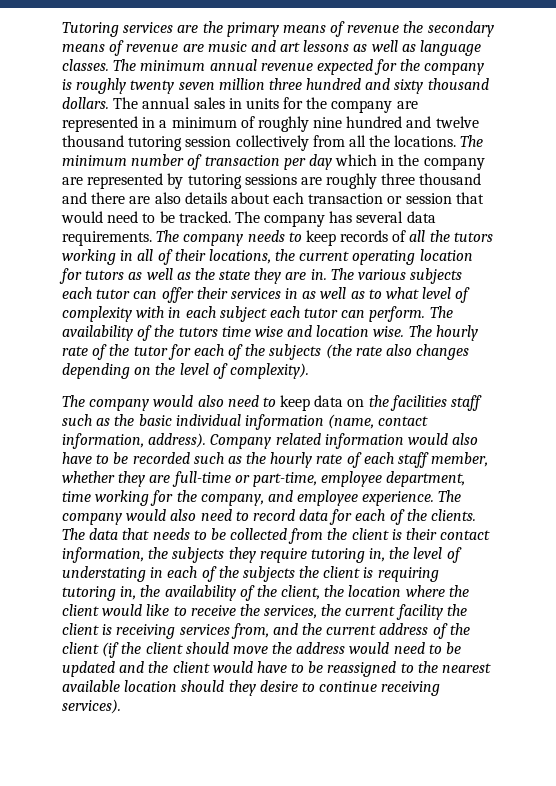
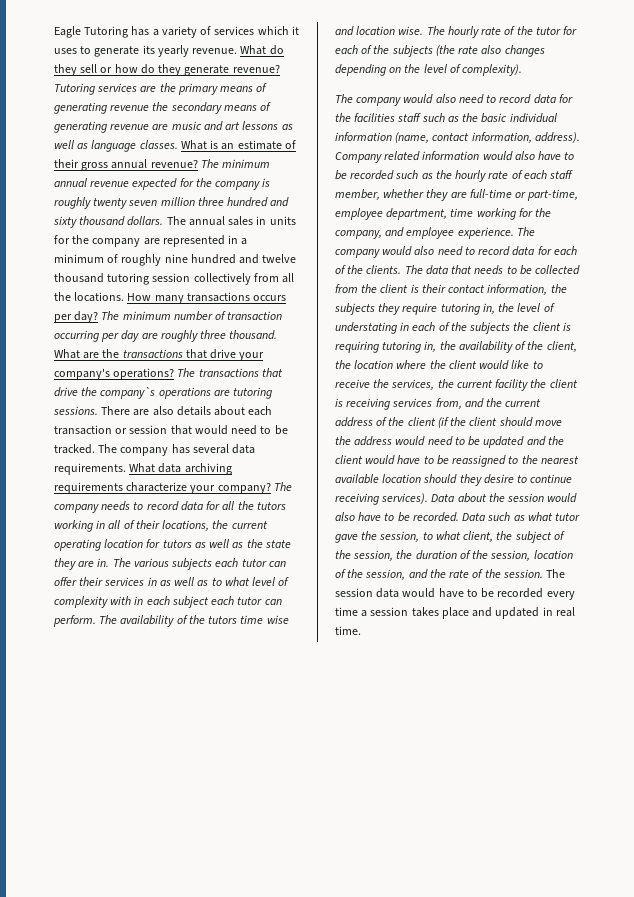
(62, 29) none -> [54,26,299,38] [54,45,284,57] [54,64,280,76] Eagle Tutoring has a variety of services which it uses to generate its yearly revenue. What do they sell or how do they generate revenue?
(346, 29) none -> [54,102,107,114] generating
(125, 48) none -> [54,121,107,133] generating
(109, 65) none -> [180,140,296,150] [54,159,198,171] What is an estimate of their gross annual revenue?
(457, 141) none -> [127,292,287,304] [54,311,99,323] How many transactions occurs per day?
(280, 160) none -> [54,330,99,342] occurring
[335,154,485,170] [62,173,482,189] [62,192,126,204] which in the company are represented by tutoring sessions are roughly three thousand and there -> [141,330,278,342] [54,349,265,361] [54,368,283,380] [54,387,273,399] [53,406,131,415] are roughly three thousand. What are the transactions that drive your company's operations? The transactions that drive the company`s operations are tutoring sessions. There
(152, 238) none -> [129,463,232,475] [54,482,271,494] What data archiving requirements characterize your company?
[305,230,407,246] keep records of -> [146,501,221,511] record data for
[280,395,365,411] keep data on -> [499,94,573,104] record data for
(121, 706) none -> [431,493,578,503] [335,512,581,522] [335,531,565,543] [335,550,573,561] [335,569,566,580] [335,588,575,600] [335,607,575,619] [335,626,361,635] Data about the session would also have to be recorded. Data such as what tutor gave the session, to what client, the subject of the session, the duration of the session, location of the session, and the rate of the session. The session data would have to be recorded every time a session takes place and updated in real time.

